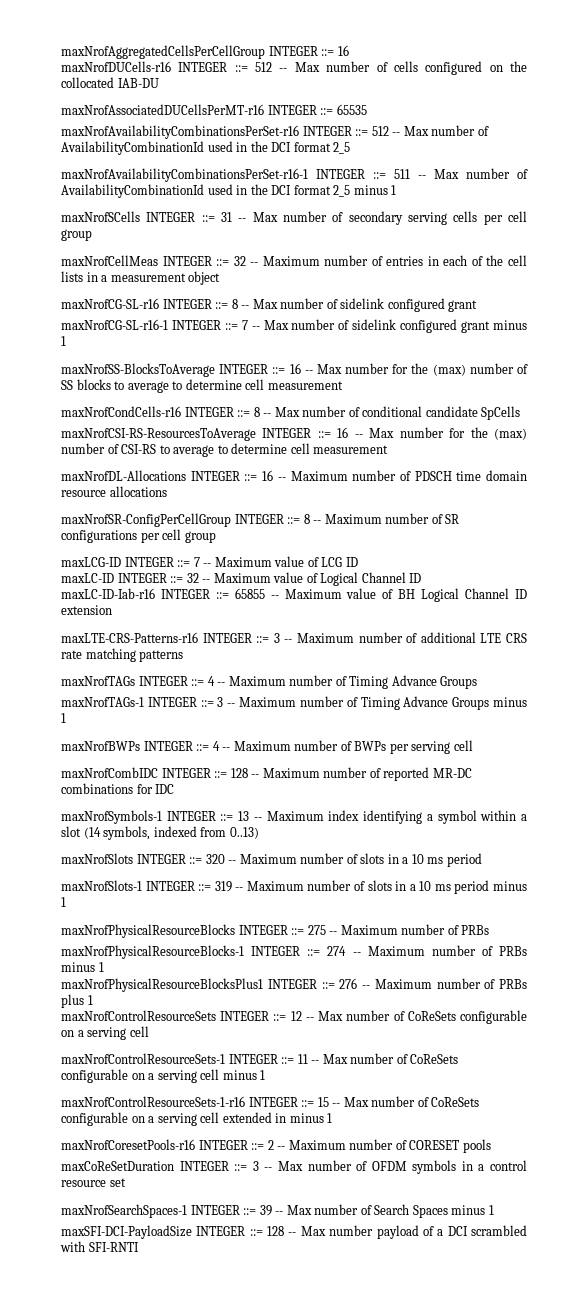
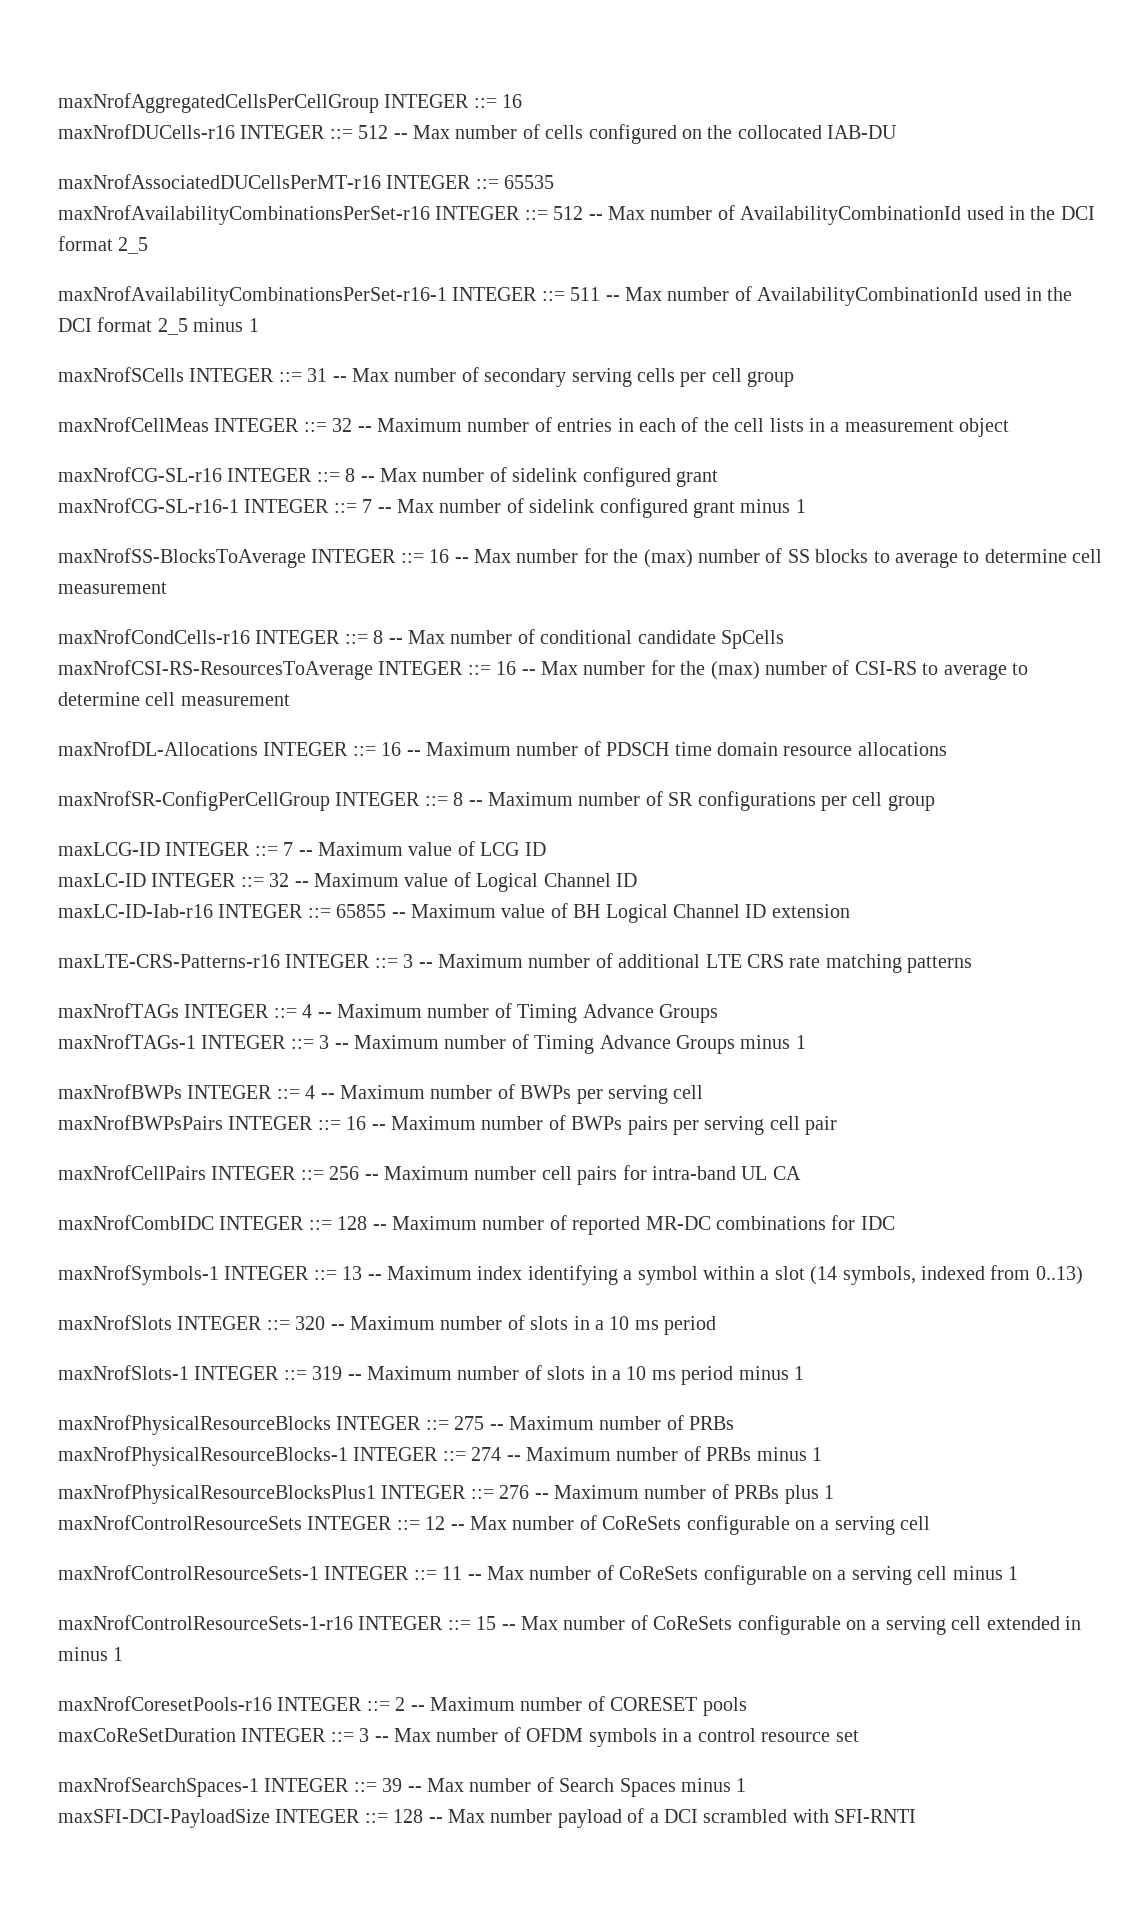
(473, 745) none -> [58,1115,838,1135] [58,1165,801,1185] // maxNrofBWPsPairs INTEGER ::= 16 -- Maximum number of BWPs pairs per serving cell pair // maxNrofCellPairs INTEGER ::= 256 -- Maximum number cell pairs for intra-band UL CA

